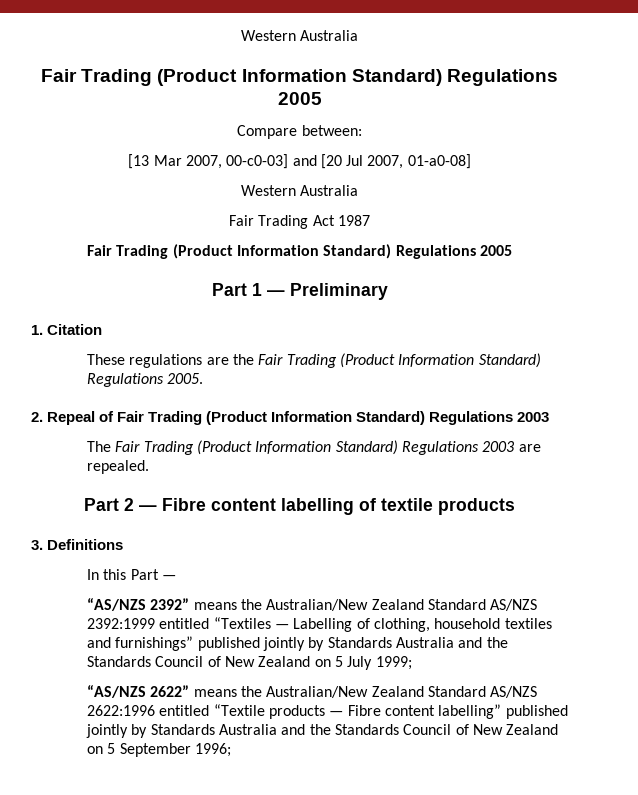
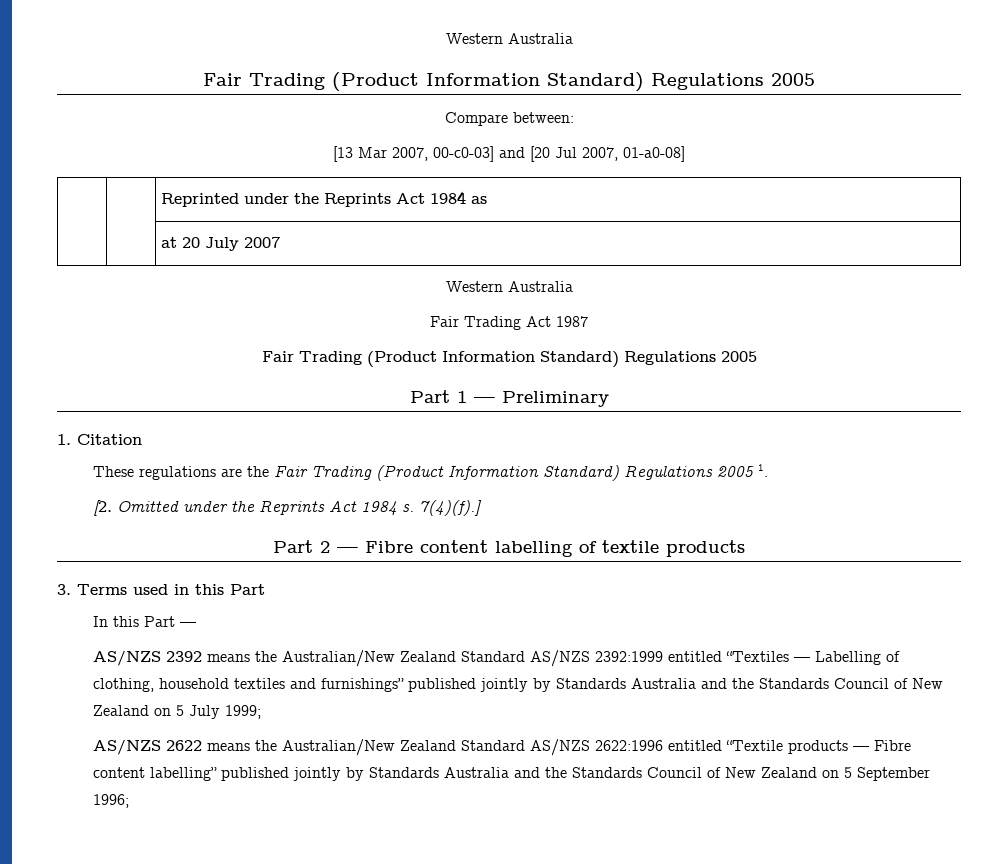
(471, 161) none -> [161,191,488,207] [161,237,281,251] // | | Reprinted under the Reprints Act 1984 as // | | at 20 July 2007
[167,373,204,384] [31,411,550,425] [86,440,541,455] [86,460,149,474] 2005. // 2. Repeal of Fair Trading (Product Information Standard) Regulations 2003 // The Fair Trading (Product Information Standard) Regulations 2003 are repealed. -> [717,464,769,477] [93,500,483,516] 2005 1. // [2. Omitted under the Reprints Act 1984 s. 7(4)(f).]
[47,539,124,550] Definitions -> [77,584,265,595] Terms used in this Part
[86,598,190,611] “AS/NZS 2392” -> [93,650,203,666] AS/NZS 2392
[86,685,190,698] “AS/NZS 2622” -> [93,739,203,755] AS/NZS 2622

